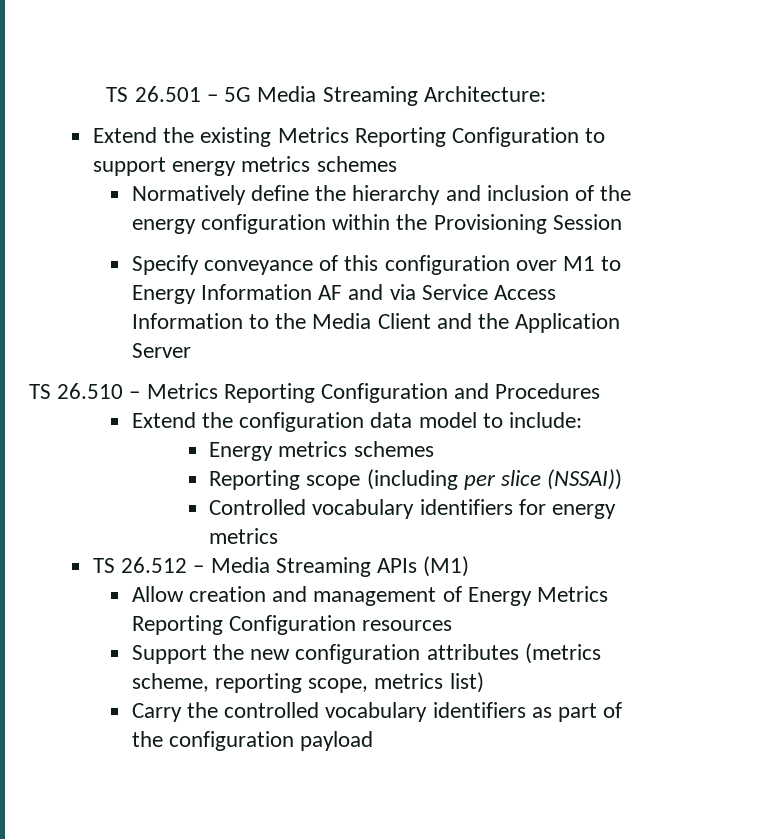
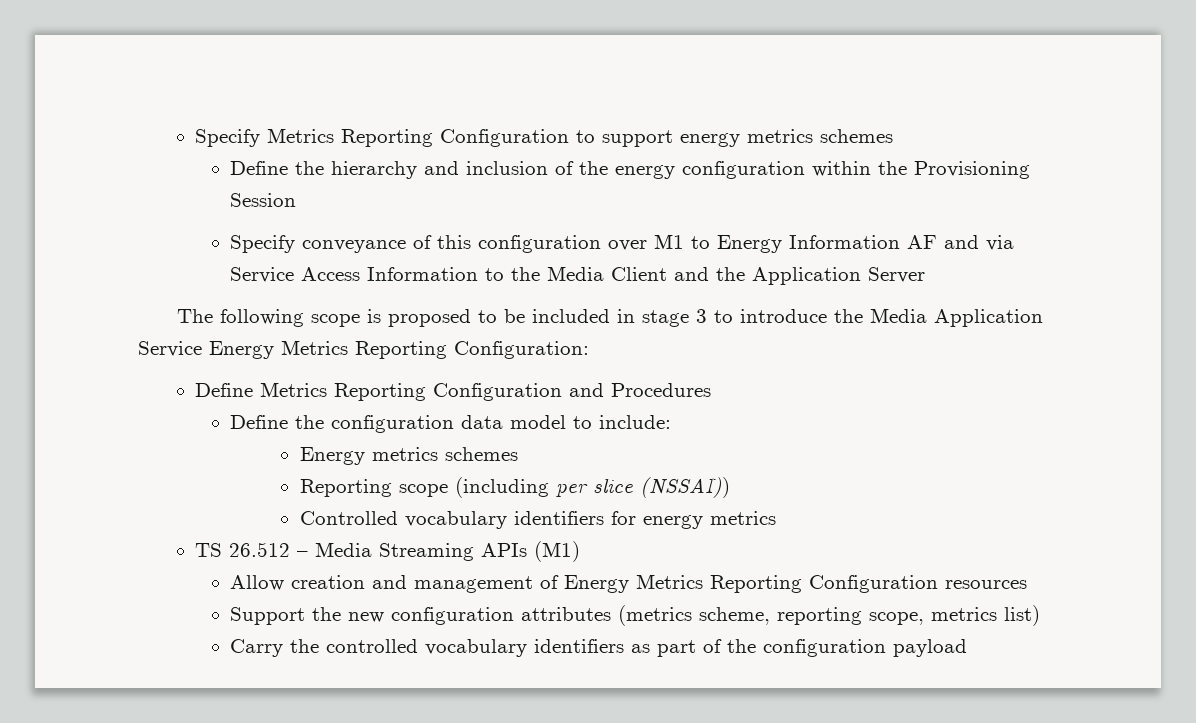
[106,86,546,106] [93,127,272,147] TS 26.501 – 5G Media Streaming Architecture: // Extend the existing -> [195,129,261,147] Specify
[131,185,309,205] Normatively define -> [230,161,289,175] Define
[29,383,141,399] TS 26.510 – -> [177,308,1044,327] [138,340,589,359] [195,383,254,397] The following scope is proposed to be included in stage 3 to introduce the Media Application Service Energy Metrics Reporting Configuration: // Define
[131,412,196,428] Extend -> [230,415,289,429] Define

